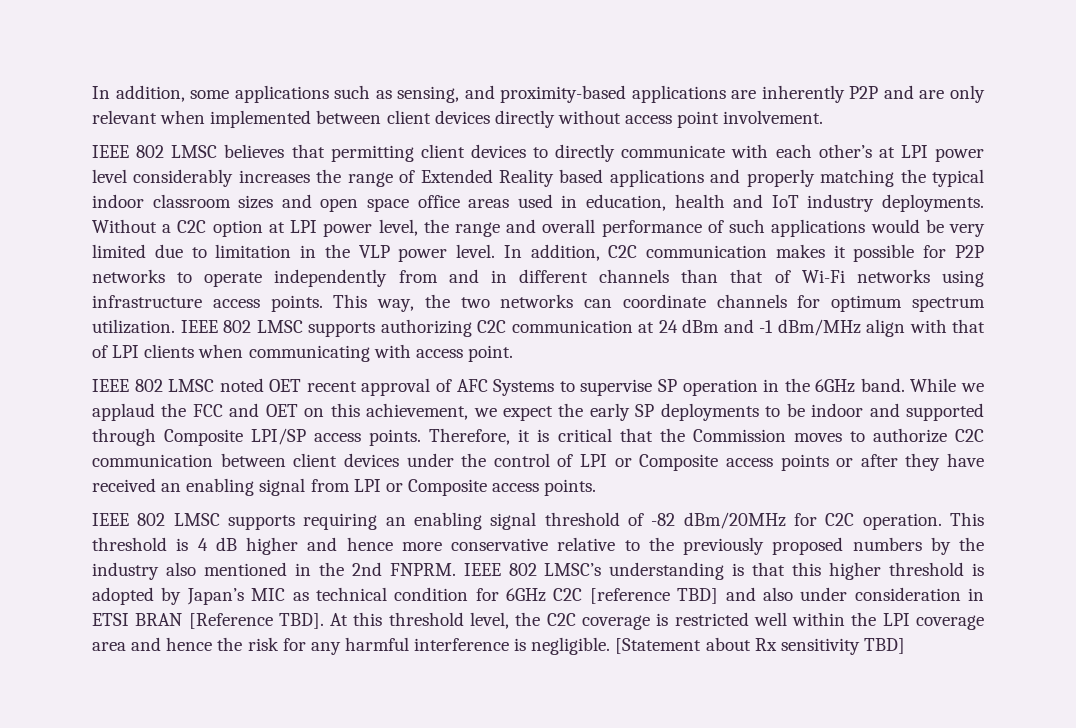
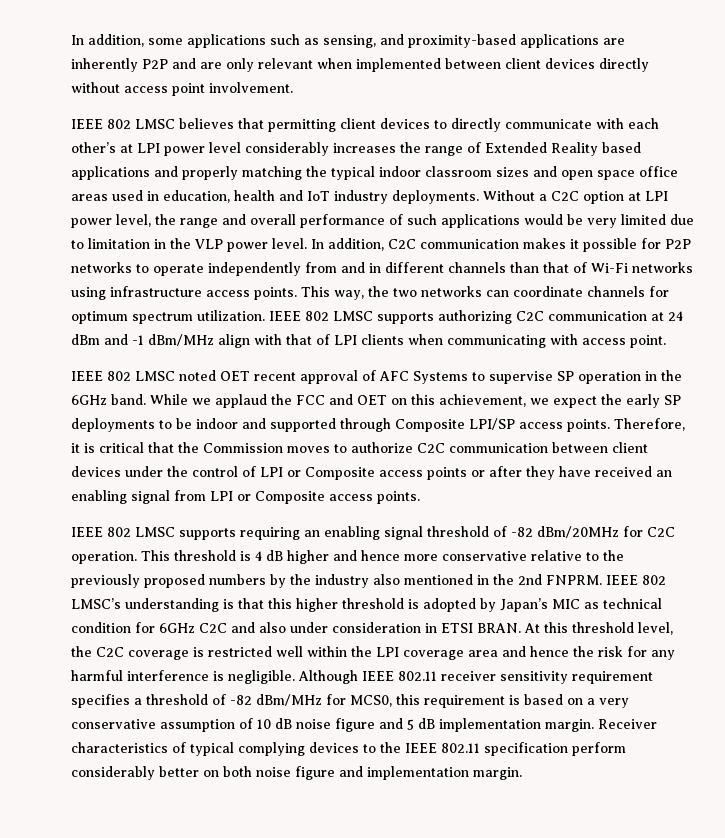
[589,588,719,604] [reference TBD] -> (227, 628) none
[135,613,324,629] BRAN [Reference TBD]. -> [477,623,521,633] BRAN.
[615,637,905,655] [Statement about Rx sensitivity TBD] -> [298,670,653,684] [71,694,629,708] [71,718,657,732] [71,742,626,756] [71,766,522,780] Although IEEE 802.11 receiver sensitivity requirement specifies a threshold of -82 dBm/MHz for MCS0, this requirement is based on a very conservative assumption of 10 dB noise figure and 5 dB implementation margin. Receiver characteristics of typical complying devices to the IEEE 802.11 specification perform considerably better on both noise figure and implementation margin.

